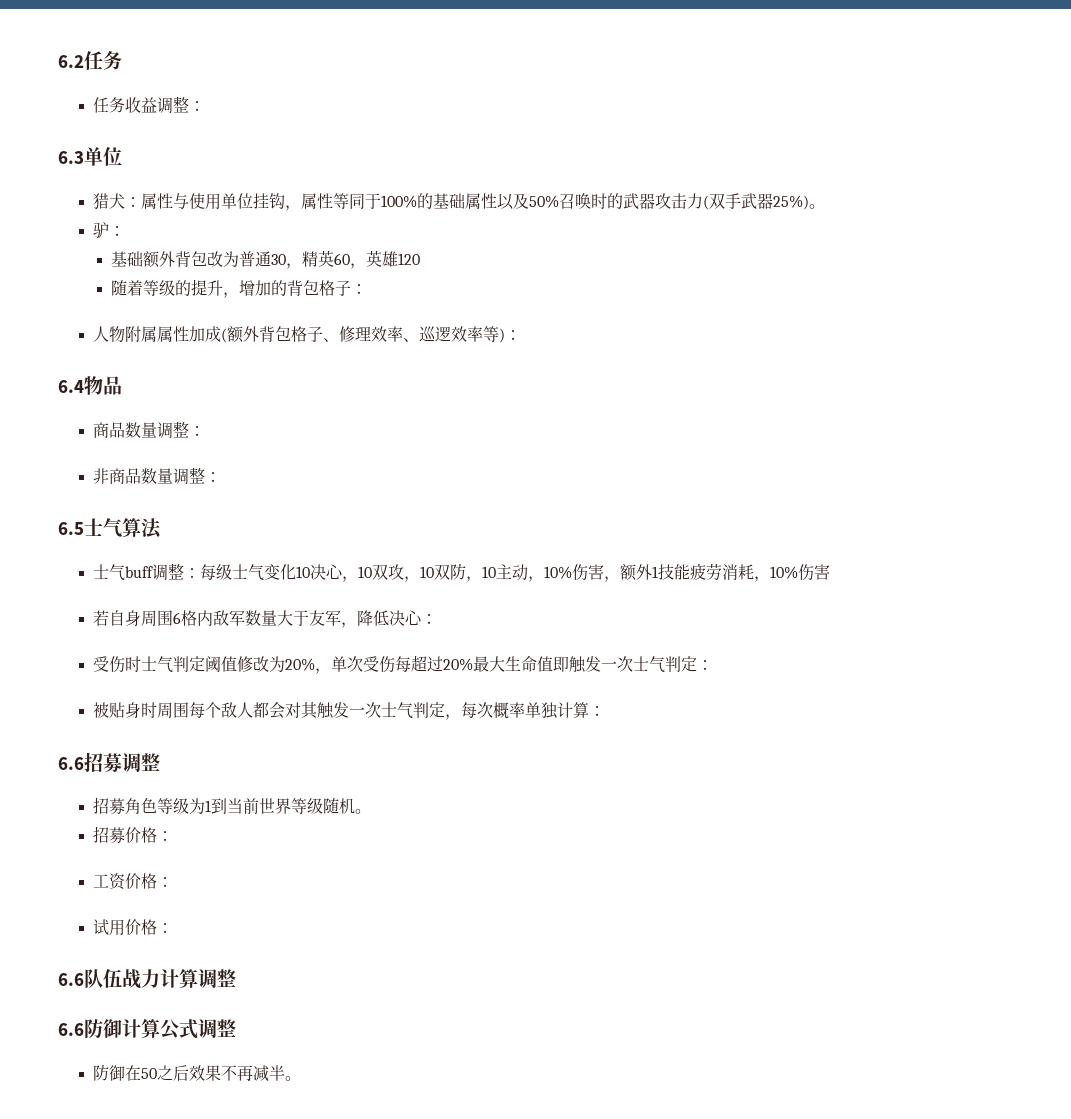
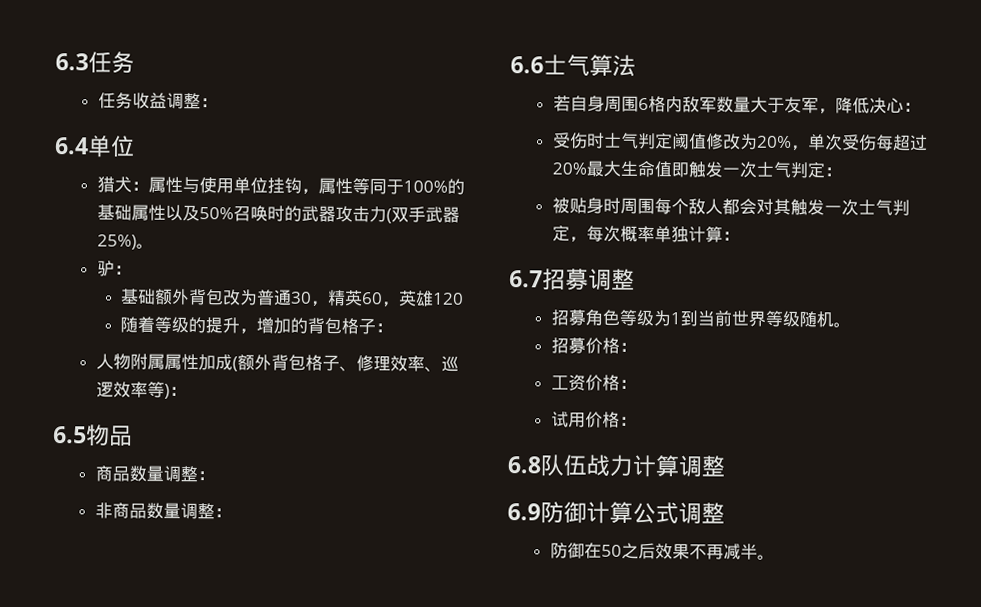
[58,55,84,68] 6.2 -> [55,53,89,71] 6.3
[58,151,84,164] 6.3 -> [54,137,89,155] 6.4
[58,380,84,393] 6.4 -> [53,426,87,444] 6.5
[58,522,84,535] 6.5 -> [510,56,544,74] 6.6
[93,563,831,582] // 士气buff调整：每级士气变化10决心，10双攻，10双防，10主动，10%伤害，额外1技能疲劳消耗，10%伤害 -> (636, 65) none
[58,757,84,770] 6.6 -> [509,270,543,288] 6.7
[58,973,84,986] 6.6 -> [507,456,541,474] 6.8
[58,1023,84,1036] 6.6 -> [507,503,541,521] 6.9

